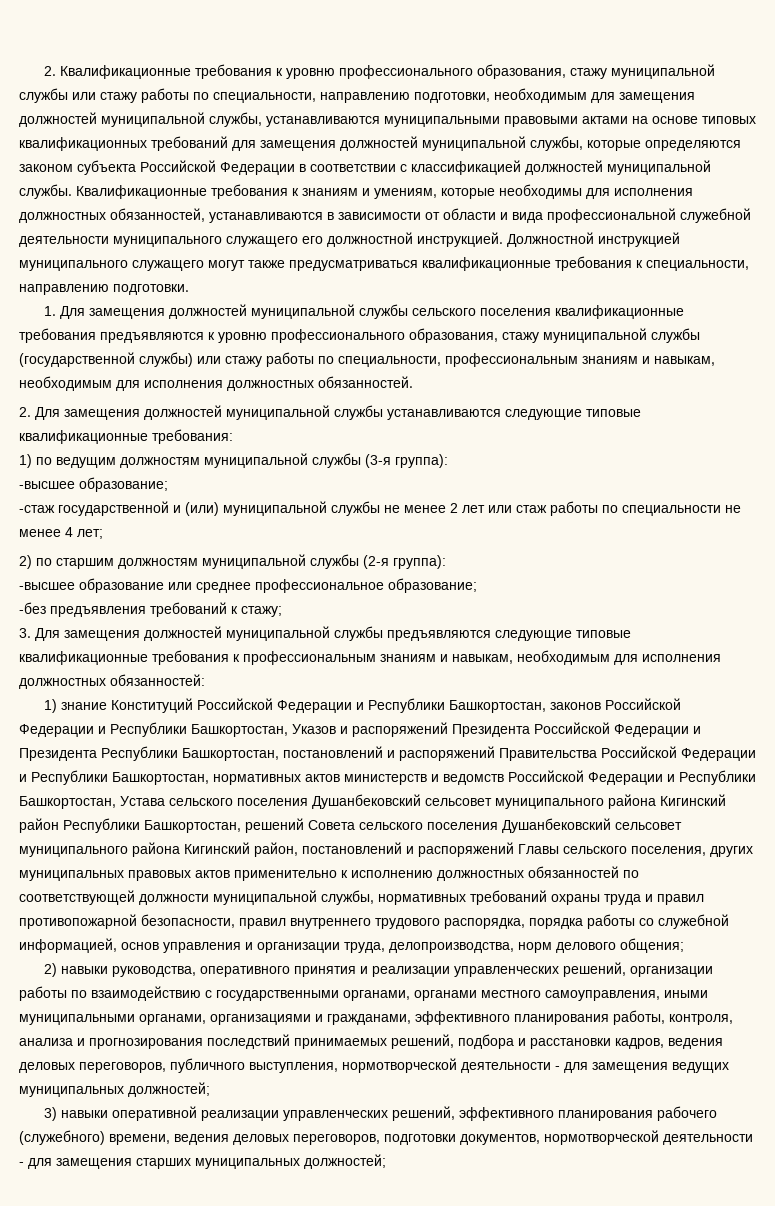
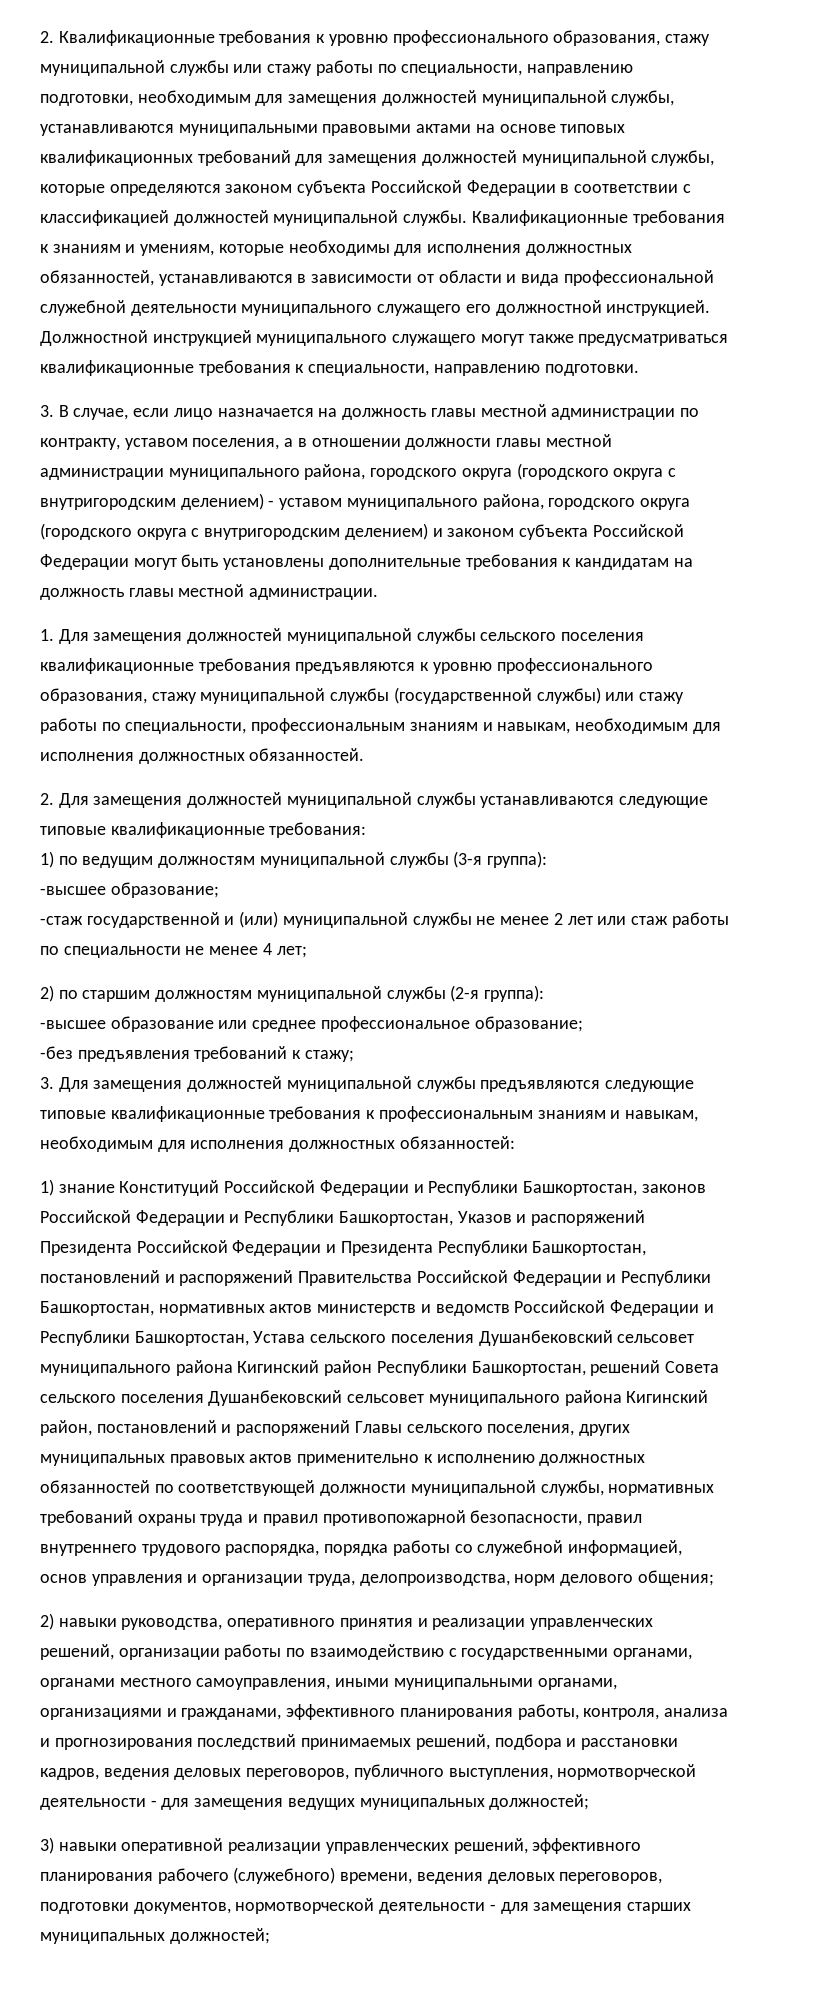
(189, 289) none -> [40,404,699,420] [40,434,612,450] [40,463,677,480] [40,493,691,510] [40,523,684,540] [40,554,693,570] [40,584,379,600] // 3. В случае, если лицо назначается на должность главы местной администрации по контракту, уставом поселения, а в отношении должности главы местной администрации муниципального района, городского округа (городского округа с внутригородским делением) - уставом муниципального района, городского округа (городского округа с внутригородским делением) и законом субъекта Российской Федерации могут быть установлены дополнительные требования к кандидатам на должность главы местной администрации.

